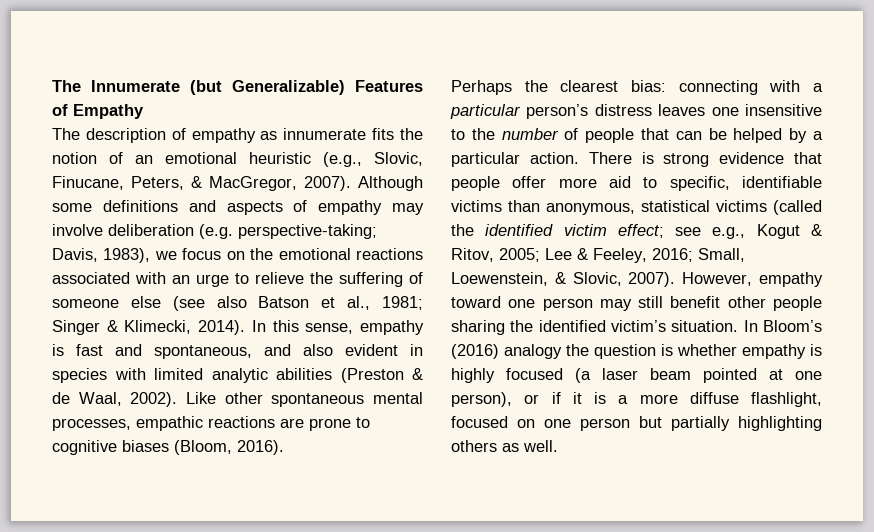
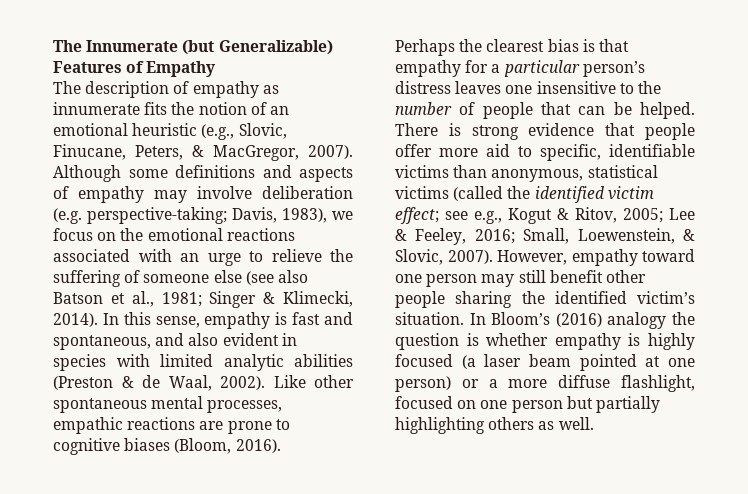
[631,80,801,95] bias: connecting with -> [547,39,629,52] [395,60,489,77] bias is that empathy for
[733,128,823,143] [451,152,579,167] helped by a particular action. -> [640,102,695,119] helped.
[451,392,606,407] person), or if it is -> [395,376,479,392] person) or

